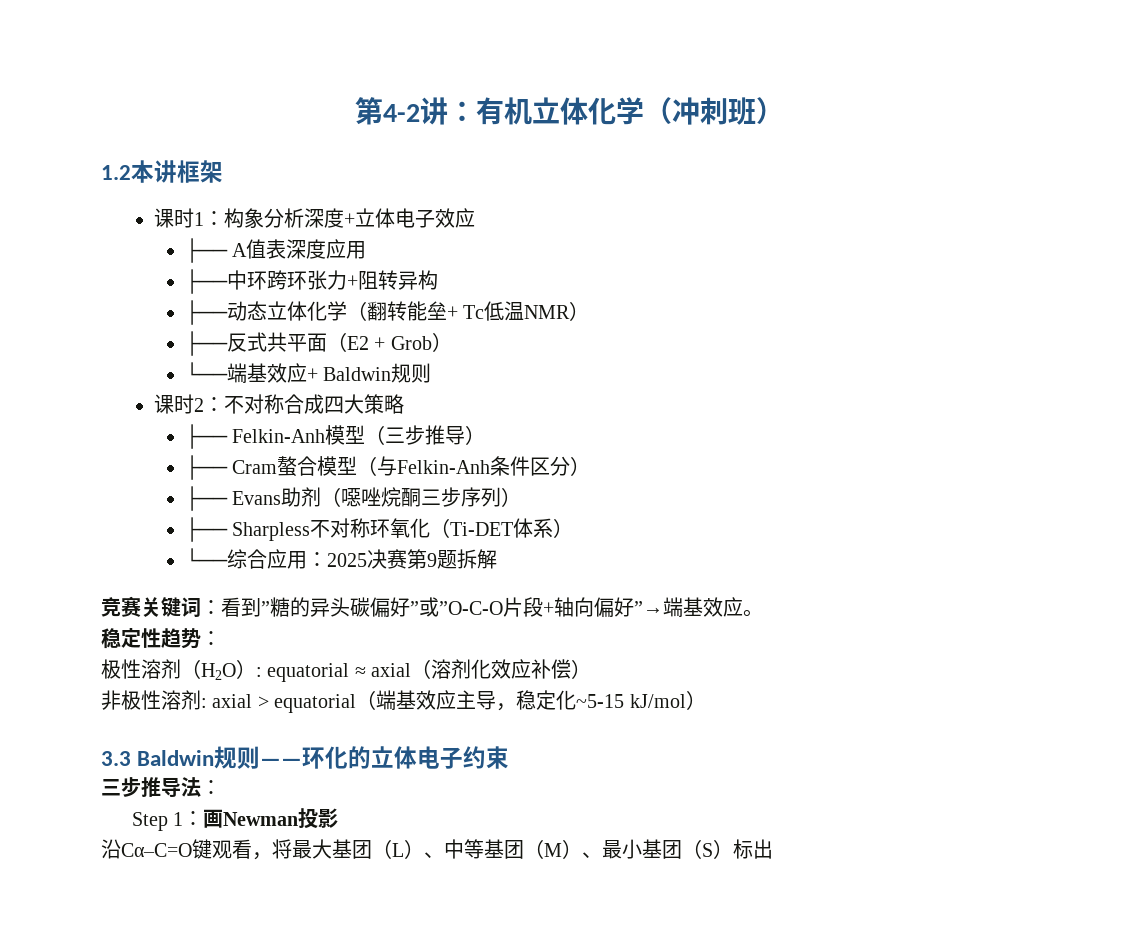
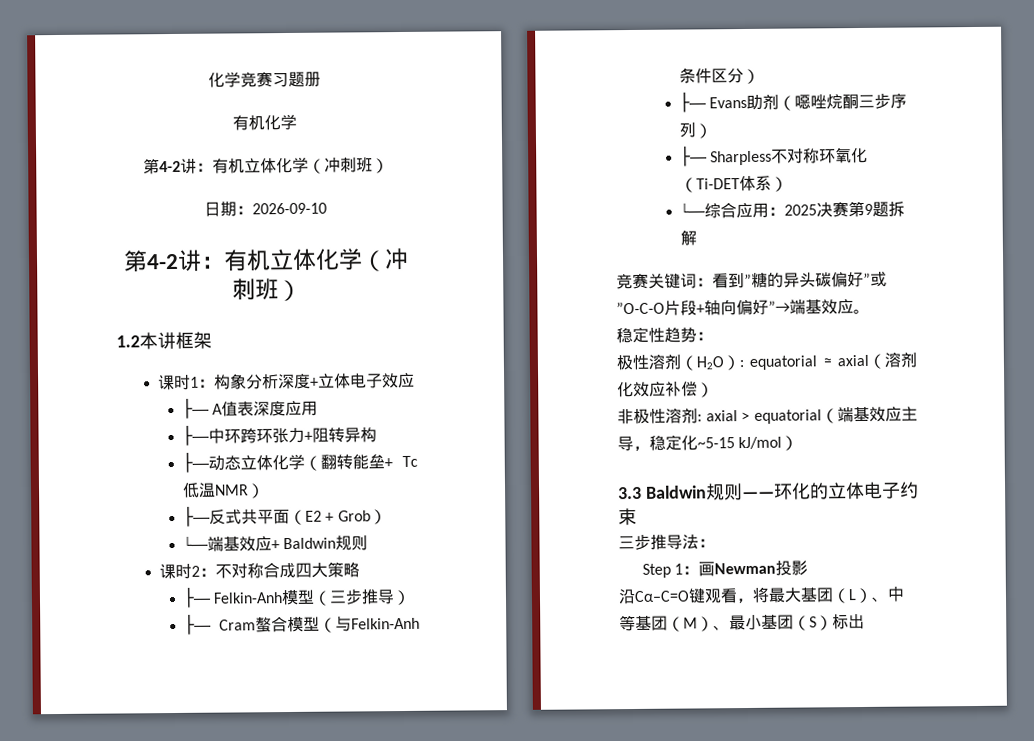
(355, 111) none -> [208,71,321,88] [232,113,297,131] [142,156,389,175] [204,201,327,217] 化学竞赛习题册 // 有机化学 // 第4-2讲：有机立体化学（冲刺班） // 日期：2026-09-10 //

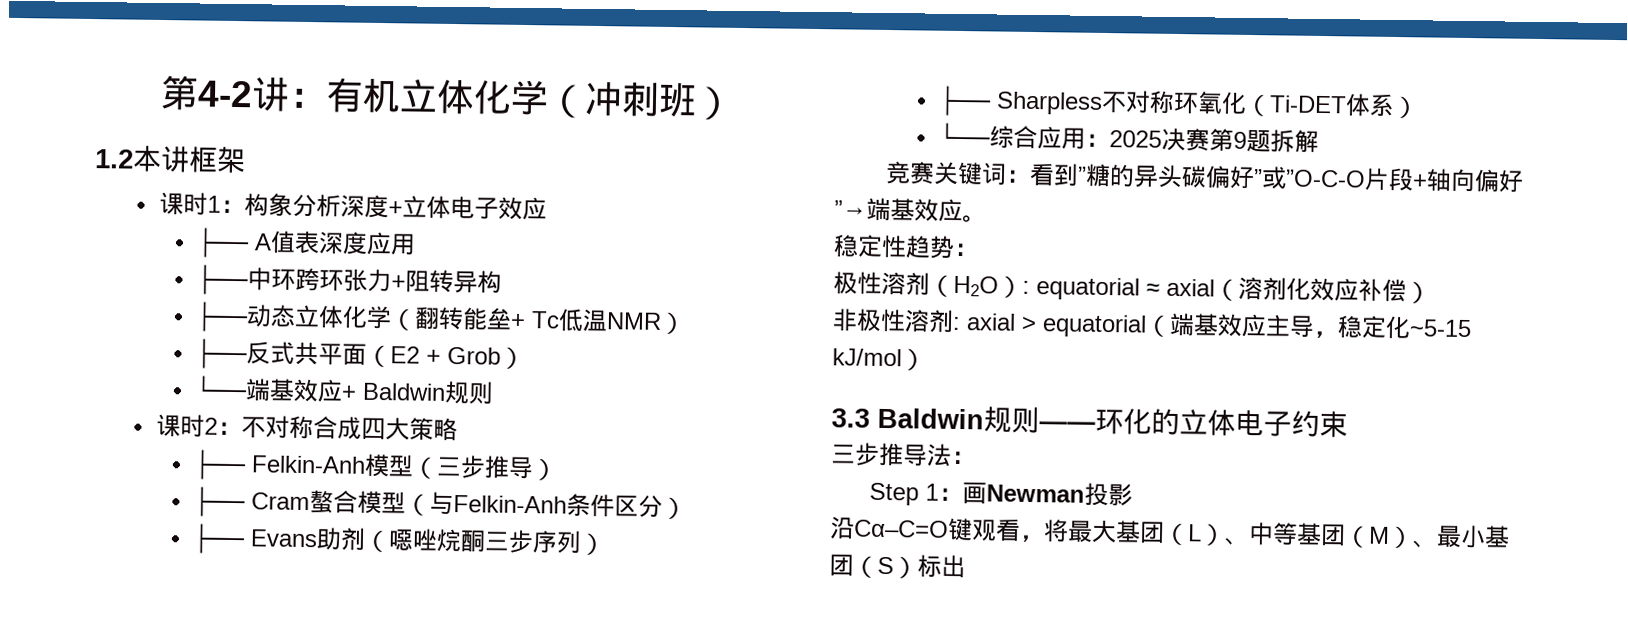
[208,71,321,88] [232,113,297,131] [142,156,389,175] [204,201,327,217] 化学竞赛习题册 // 有机化学 // 第4-2讲：有机立体化学（冲刺班） // 日期：2026-09-10 // -> (160, 92) none

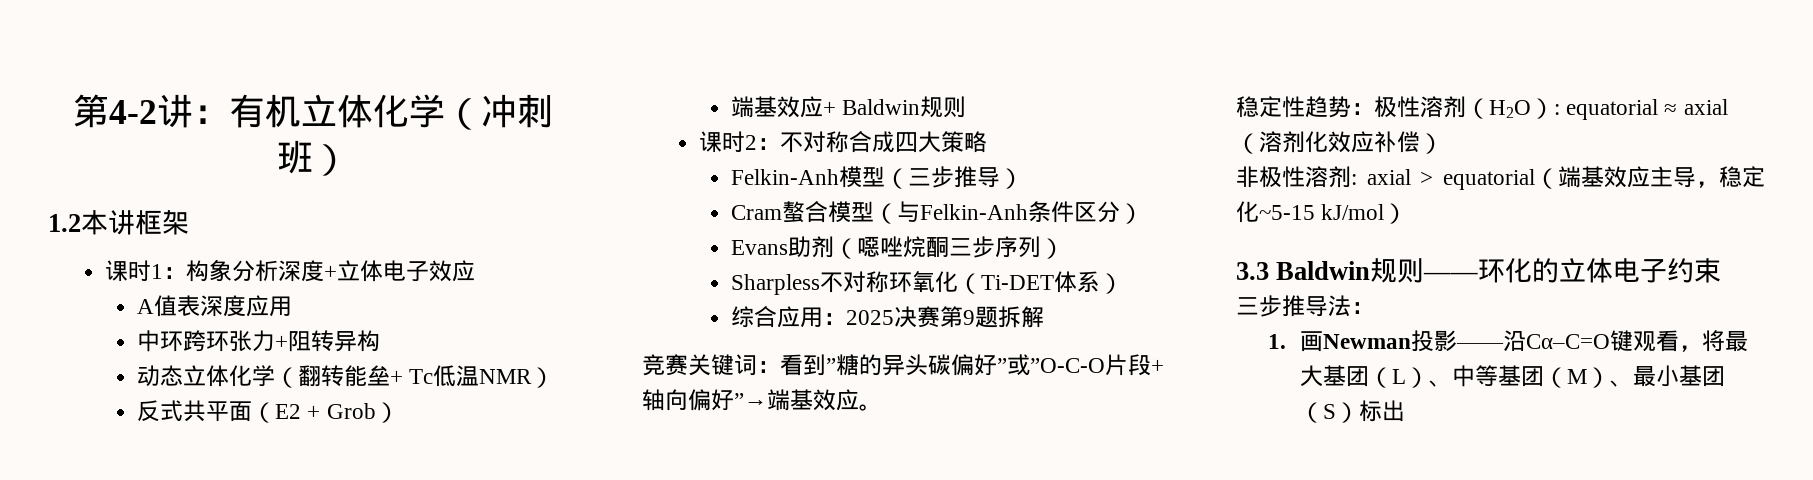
[196,227,251,259] ├── -> (476, 271) none
[196,264,250,296] ├── -> (293, 306) none
[195,301,250,333] ├── -> (381, 341) none
[195,338,249,370] ├── -> (555, 377) none
[194,375,249,399] └── -> (399, 412) none
[193,449,248,481] ├── -> (988, 142) none
[193,486,247,518] ├── -> (1024, 178) none
[192,523,247,555] ├── -> (1144, 213) none
[938,85,993,117] ├── -> (1065, 248) none
[938,122,992,146] └── -> (1124, 283) none
(979, 249) // -> (1374, 109) none
[868,482,963,506] Step 1： -> [1267,334,1286,349] 1.
(1133, 495) // -> [1455,343,1504,349] ——

